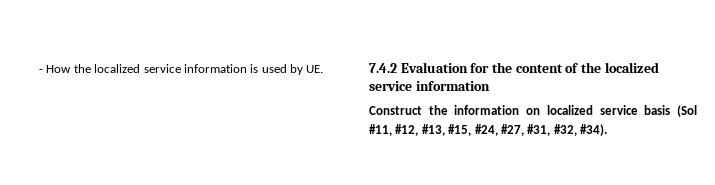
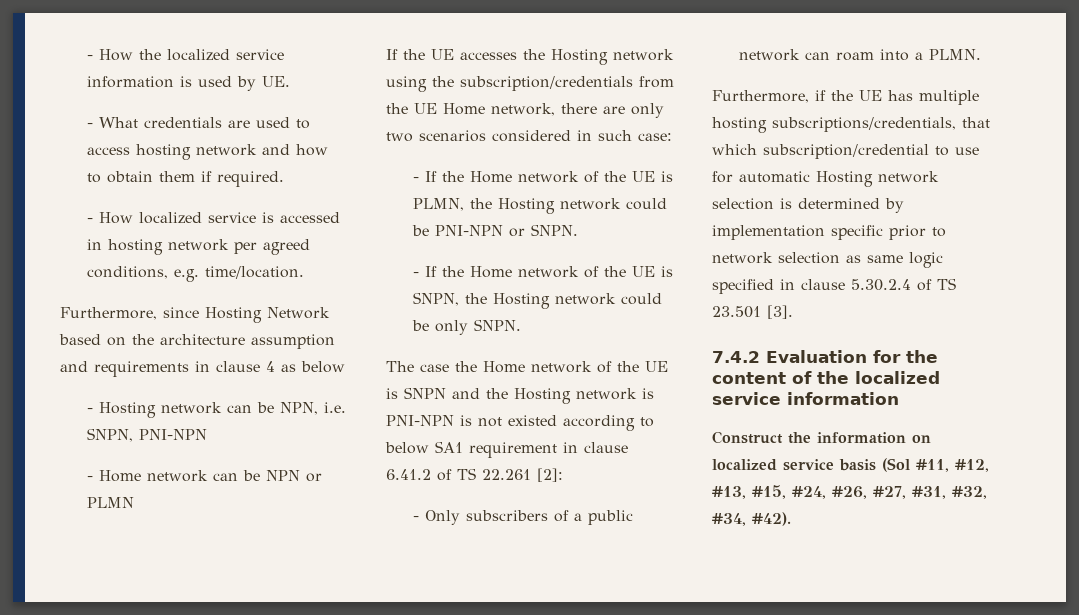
(324, 69) none -> [87,117,311,129] [87,144,329,160] [87,171,285,187] [87,212,341,224] [87,239,311,255] [87,266,305,282] [60,307,330,323] [59,334,335,349] [60,361,345,377] [87,402,347,418] [87,428,208,442] [87,470,323,482] [87,497,135,508] [386,49,674,65] [386,76,674,92] [386,103,664,118] [386,130,672,142] [413,171,674,183] [413,198,668,214] [412,224,579,237] [413,266,674,278] [413,292,663,309] [412,319,522,335] [386,361,668,373] [386,387,654,404] [386,415,654,431] [385,441,628,458] [386,468,563,482] [413,510,634,525] [739,49,982,61] [712,90,979,105] [712,117,990,133] [712,144,979,159] [712,171,939,187] [712,198,904,213] [712,225,946,240] [712,252,943,268] [712,278,956,294] [712,305,793,319] // - What credentials are used to access hosting network and how to obtain them if required. // - How localized service is accessed in hosting network per agreed conditions, e.g. time/location. // Furthermore, since Hosting Network based on the architecture assumption and requirements in clause 4 as below // - Hosting network can be NPN, i.e. SNPN, PNI-NPN // - Home network can be NPN or PLMN // If the UE accesses the Hosting network using the subscription/credentials from the UE Home network, there are only two scenarios considered in such case: // - If the Home network of the UE is PLMN, the Hosting network could be PNI-NPN or SNPN. // - If the Home network of the UE is SNPN, the Hosting network could be only SNPN. // The case the Home network of the UE is SNPN and the Hosting network is PNI-NPN is not existed according to below SA1 requirement in clause 6.41.2 of TS 22.261 [2]: // - Only subscribers of a public network can roam into a PLMN. // Furthermore, if the UE has multiple hosting subscriptions/credentials, that which subscription/credential to use for automatic Hosting network selection is determined by implementation specific prior to network selection as same logic specified in clause 5.30.2.4 of TS 23.501 [3].
(498, 130) none -> [832,486,867,499] #26,
[580,124,607,136] #34). -> [712,512,791,526] #34, #42).

